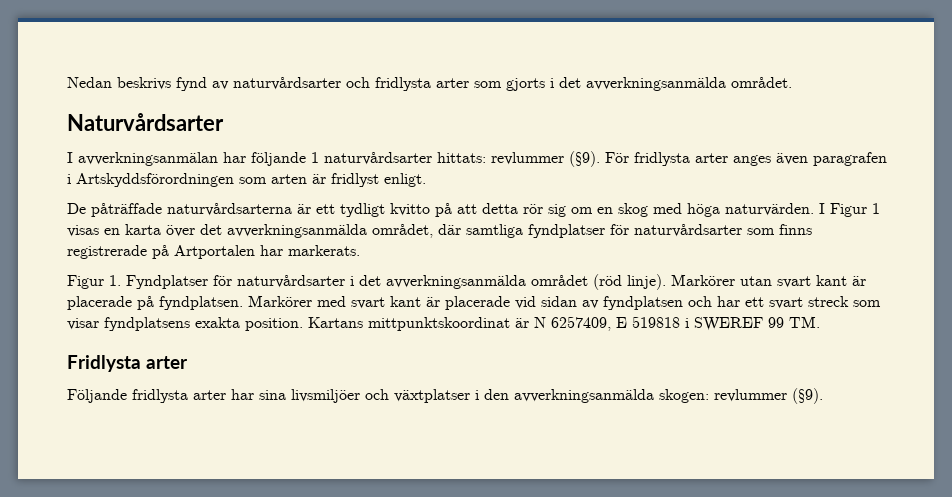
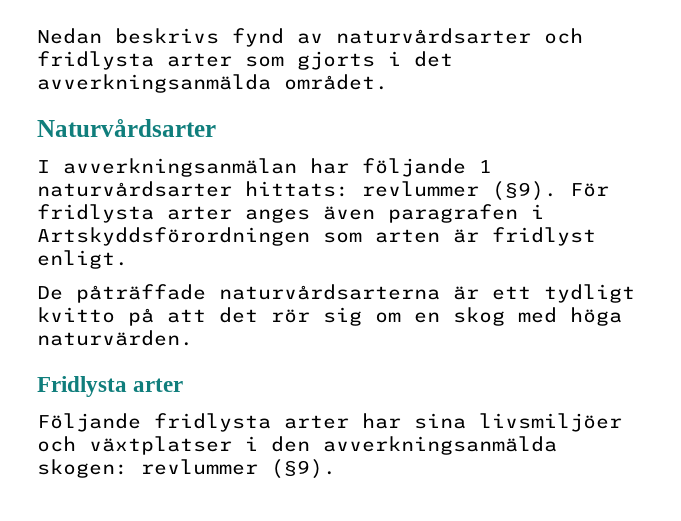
[482,203,518,214] detta -> [219,307,258,323] det
[819,203,880,217] [67,224,812,238] [67,245,360,259] [67,274,866,290] [67,295,881,310] [67,316,820,331] I Figur 1 visas en karta över det avverkningsanmälda området, där samtliga fyndplatser för naturvårdsarter som finns registrerade på Artportalen har markerats. // Figur 1. Fyndplatser för naturvårdsarter i det avverkningsanmälda området (röd linje). Markörer utan svart kant är placerade på fyndplatsen. Markörer med svart kant är placerade vid sidan av fyndplatsen och har ett svart streck som visar fyndplatsens exakta position. Kartans mittpunktskoordinat är N 6257409, E 519818 i SWEREF 99 TM. -> (193, 338) none

